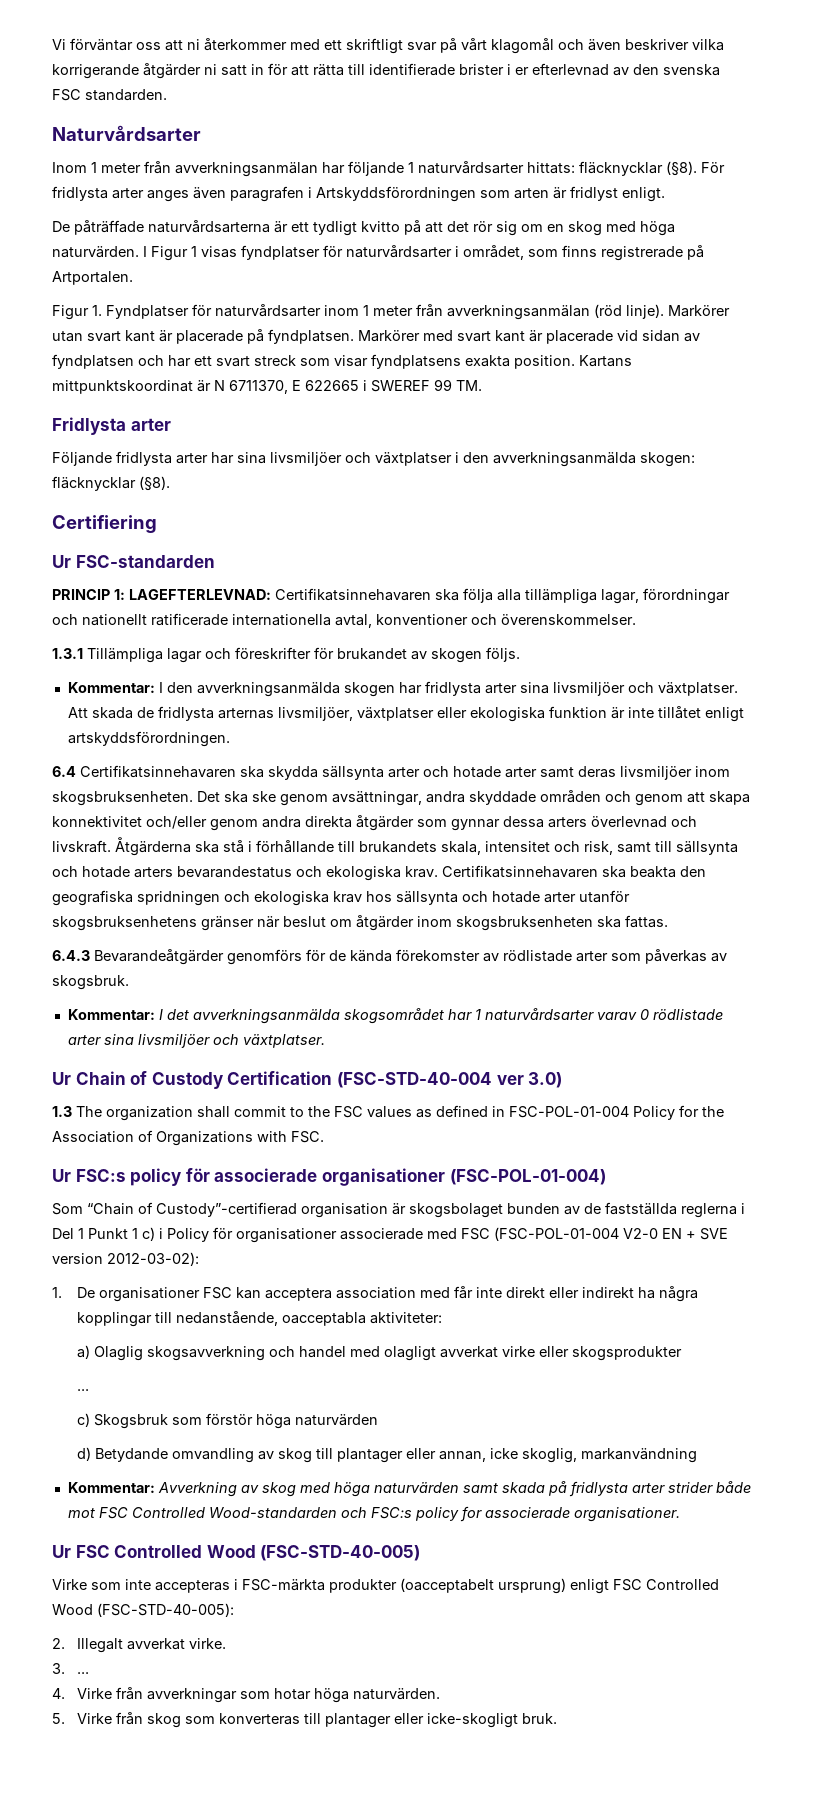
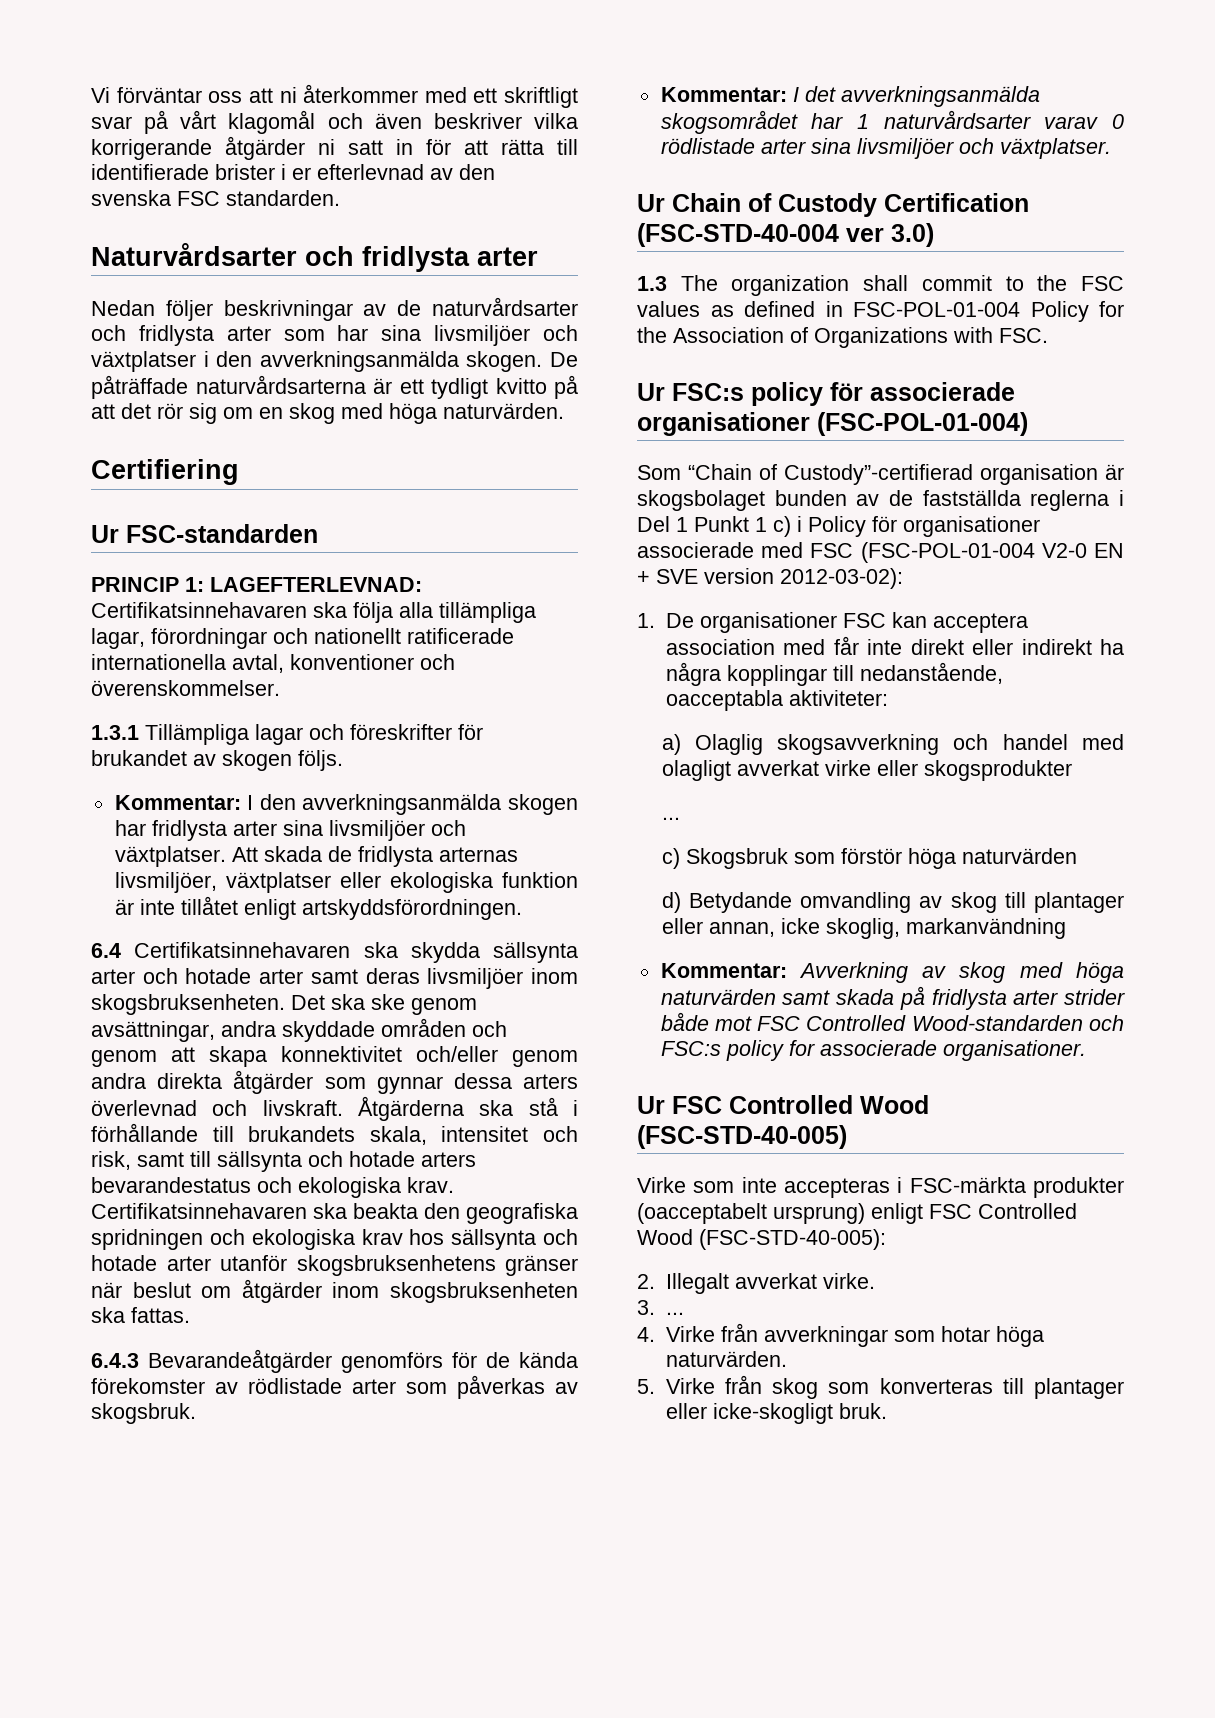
[52,161,725,177] [52,186,665,202] // Inom 1 meter från avverkningsanmälan har följande 1 naturvårdsarter hittats: fläcknycklar (§8). För fridlysta arter anges även paragrafen i Artskyddsförordningen som arten är fridlyst enligt. // -> [305,246,538,272] [91,297,578,321] [91,325,578,346] [91,351,543,372] och fridlysta arter // Nedan följer beskrivningar av de naturvårdsarter och fridlysta arter som har sina livsmiljöer och växtplatser i den avverkningsanmälda skogen.
[143,245,704,261] [52,271,133,285] [52,304,730,320] [52,329,700,344] [52,354,632,369] [52,379,482,394] [52,417,171,435] [52,451,695,467] [52,476,170,491] I Figur 1 visas fyndplatser för naturvårdsarter i området, som finns registrerade på Artportalen. // Figur 1. Fyndplatser för naturvårdsarter inom 1 meter från avverkningsanmälan (röd linje). Markörer utan svart kant är placerade på fyndplatsen. Markörer med svart kant är placerade vid sidan av fyndplatsen och har ett svart streck som visar fyndplatsens exakta position. Kartans mittpunktskoordinat är N 6711370, E 622665 i SWEREF 99 TM. // Fridlysta arter // Följande fridlysta arter har sina livsmiljöer och växtplatser i den avverkningsanmälda skogen: fläcknycklar (§8). -> (564, 411) none

